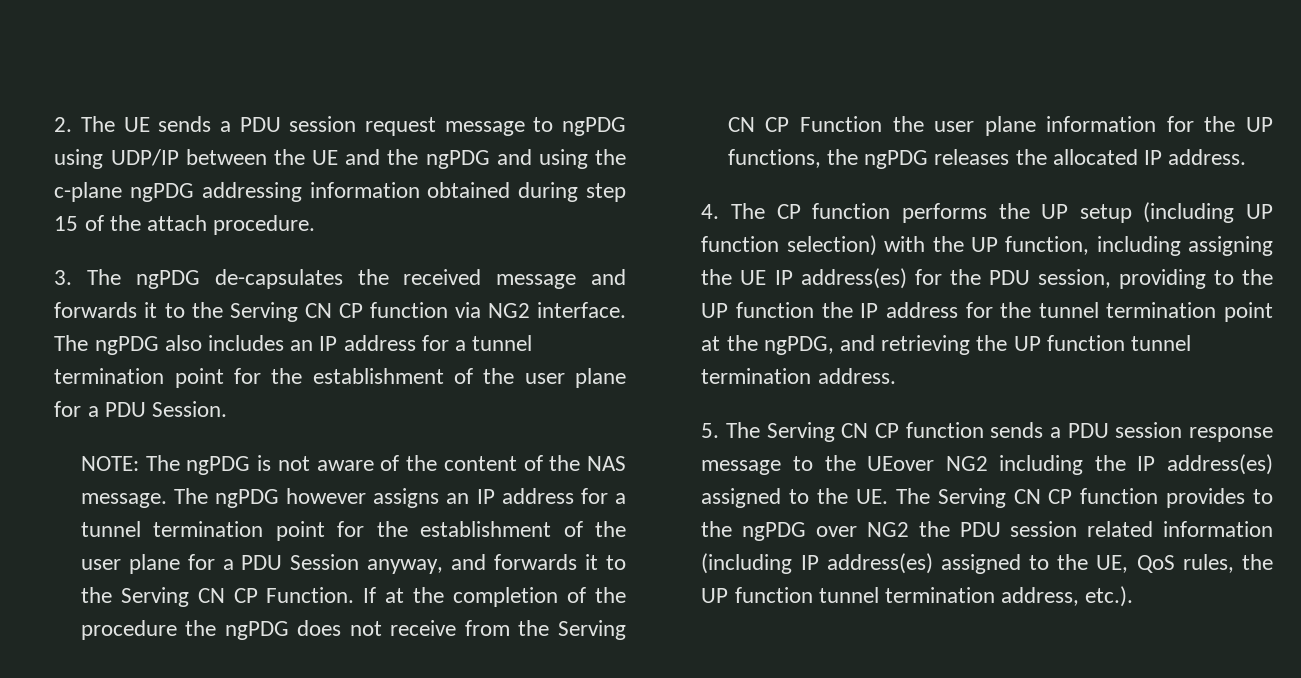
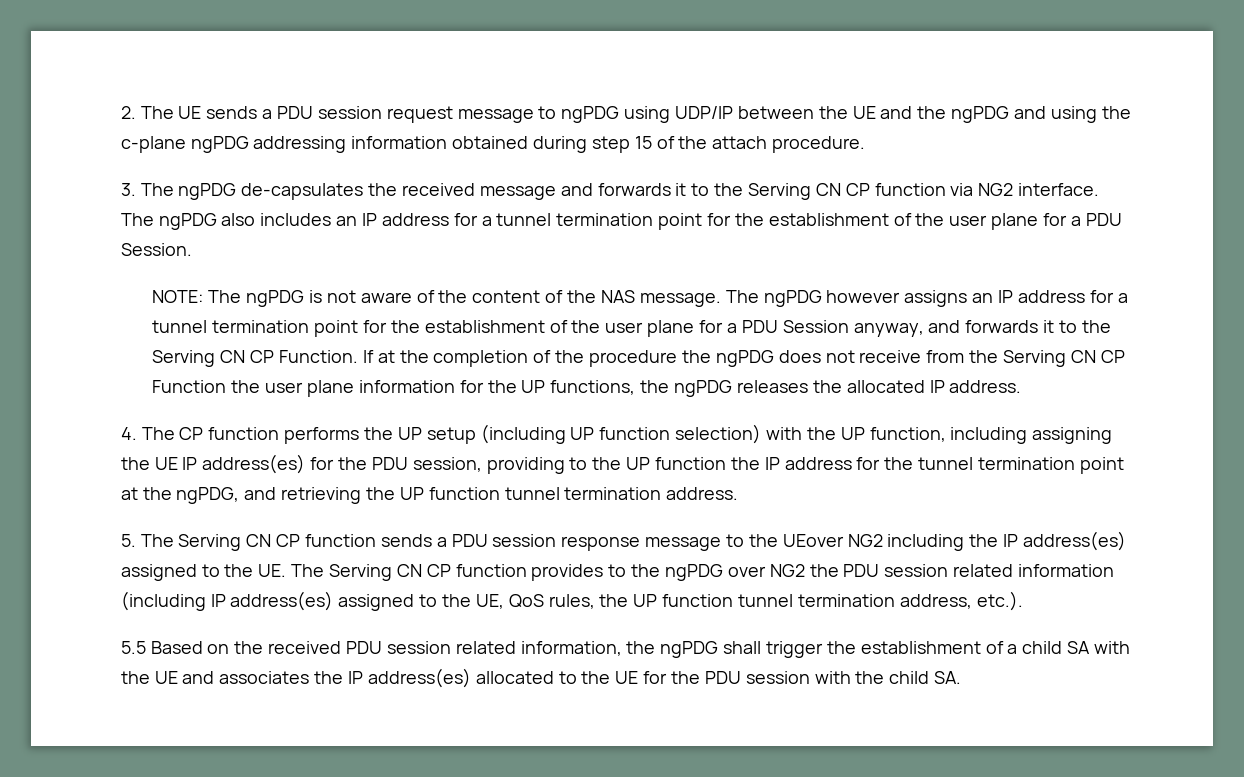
(1134, 596) none -> [120,641,1131,658] [120,668,962,688] // 5.5 Based on the received PDU session related information, the ngPDG shall trigger the establishment of a child SA with the UE and associates the IP address(es) allocated to the UE for the PDU session with the child SA.

